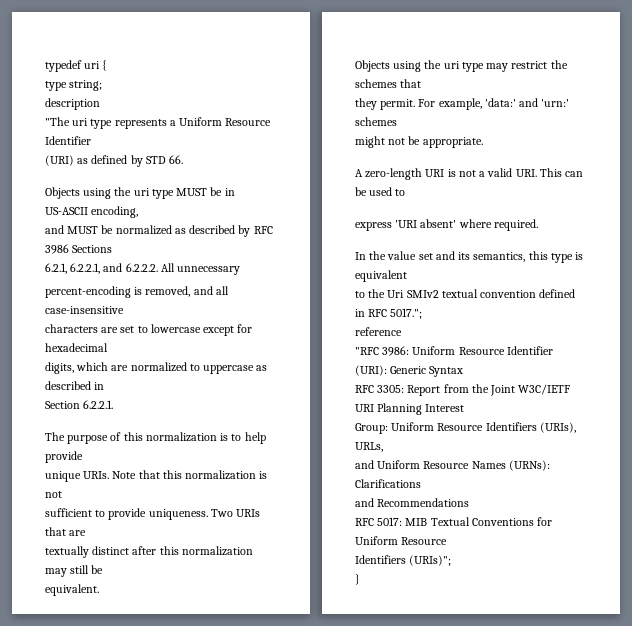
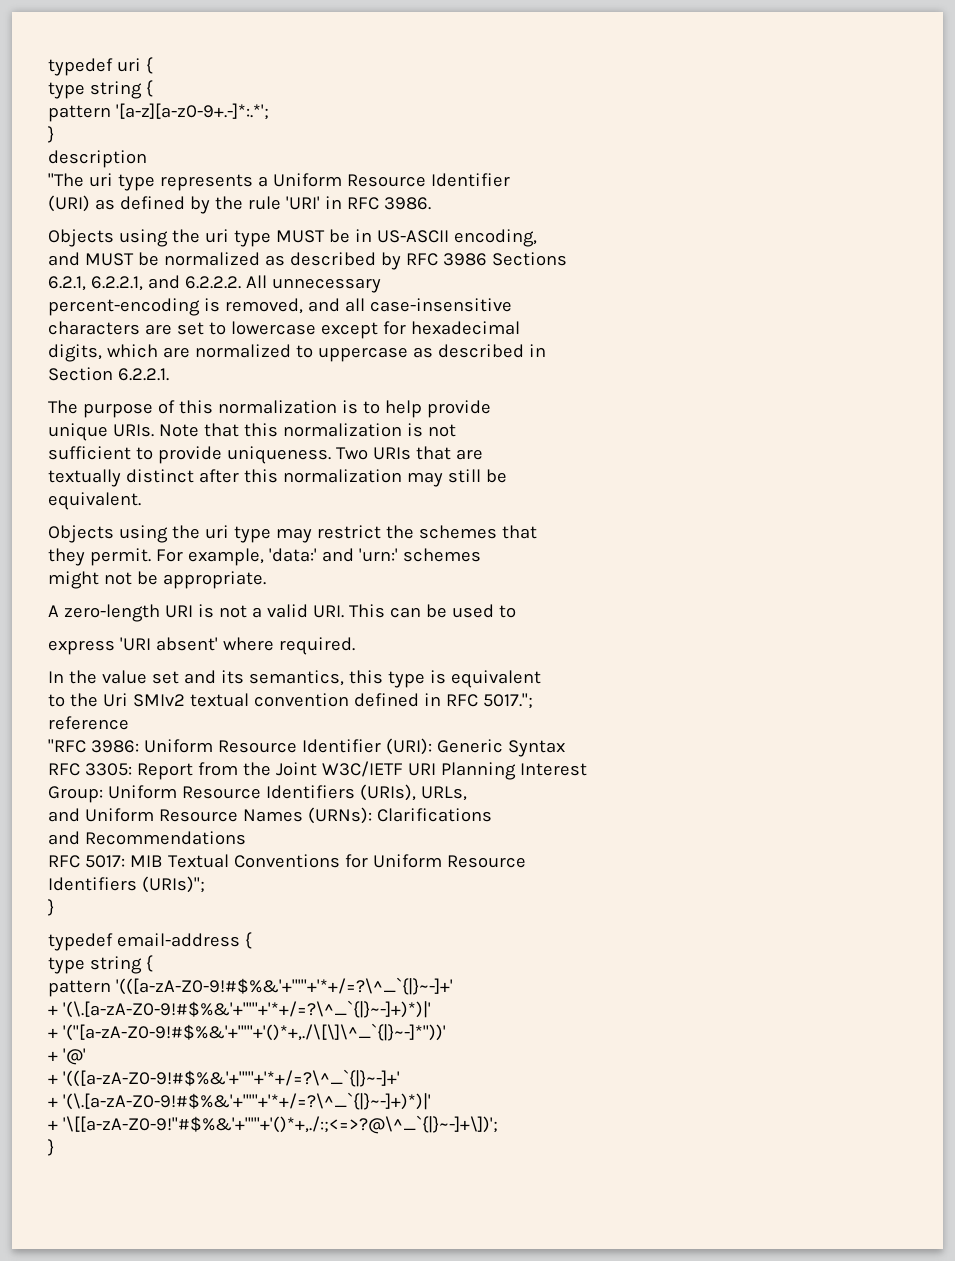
[69,80,103,91] string; -> [89,80,153,99] [48,103,269,122] [48,126,54,143] string { // pattern '[a-z][a-z0-9+.-]*:.*'; // }
[145,155,184,164] STD 66. -> [214,196,431,210] the rule 'URI' in RFC 3986.
(360, 579) none -> [48,932,252,951] [48,955,153,974] [48,977,453,997] [48,1000,431,1018] [48,1023,446,1041] [48,1048,86,1065] [48,1069,400,1087] [48,1092,431,1110] [48,1115,498,1134] [48,1139,54,1156] // typedef email-address { // type string { // pattern '(([a-zA-Z0-9!#$%&'+"'"+'*+/=?\^_`{|}~-]+' // + '(\.[a-zA-Z0-9!#$%&'+"'"+'*+/=?\^_`{|}~-]+)*)|' // + '("[a-zA-Z0-9!#$%&'+"'"+'()*+,./\[\]\^_`{|}~-]*"))' // + '@' // + '(([a-zA-Z0-9!#$%&'+"'"+'*+/=?\^_`{|}~-]+' // + '(\.[a-zA-Z0-9!#$%&'+"'"+'*+/=?\^_`{|}~-]+)*)|' // + '\[[a-zA-Z0-9!"#$%&'+"'"+'()*+,./:;<=>?@\^_`{|}~-]+\])'; // }

